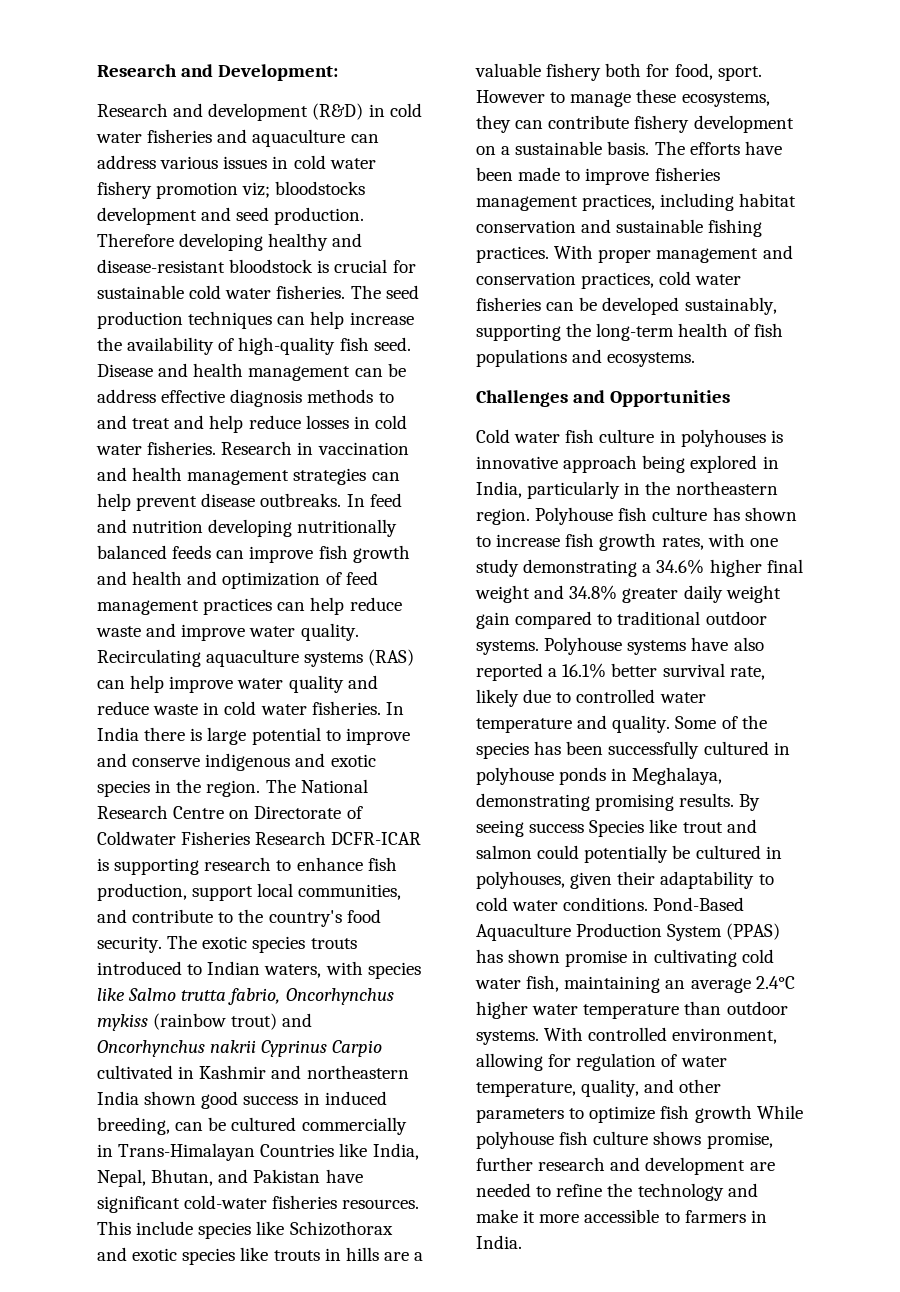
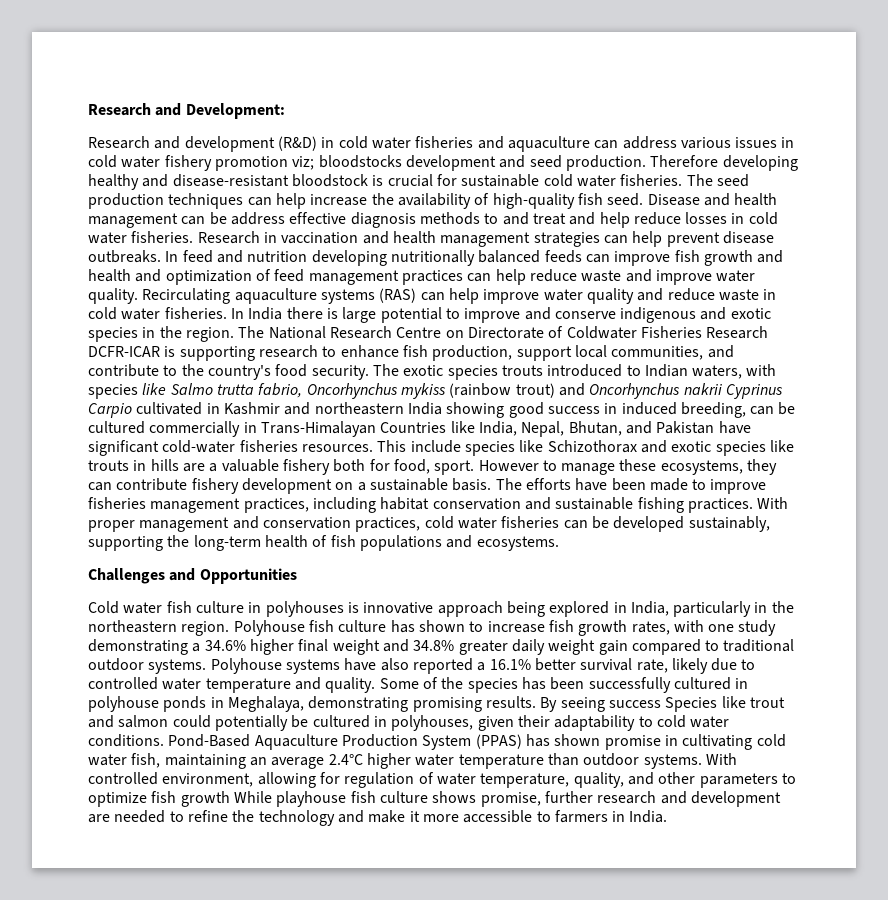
[144,1091,197,1105] shown -> [446,402,505,418] showing
[476,1131,554,1149] polyhouse -> [276,791,347,807] playhouse

